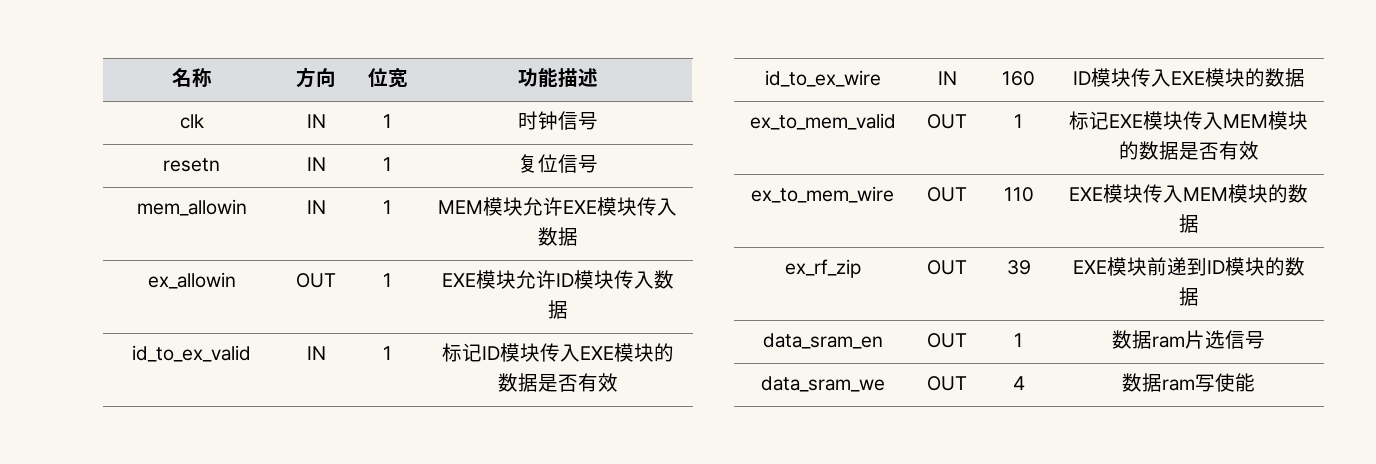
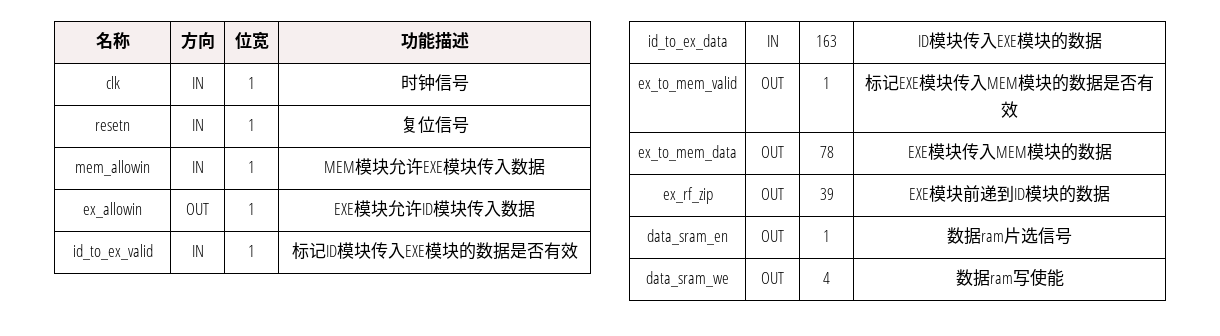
[764,70,881,87] [937,71,957,85] [1002,71,1035,86] id_to_ex_wire | IN | 160 -> [647,34,728,50] [766,35,779,47] [816,35,837,47] id_to_ex_data | IN | 163
[751,186,894,203] [927,187,967,202] [1003,187,1034,202] ex_to_mem_wire | OUT | 110 -> [638,145,737,161] [761,146,784,158] [819,146,834,158] ex_to_mem_data | OUT | 78

